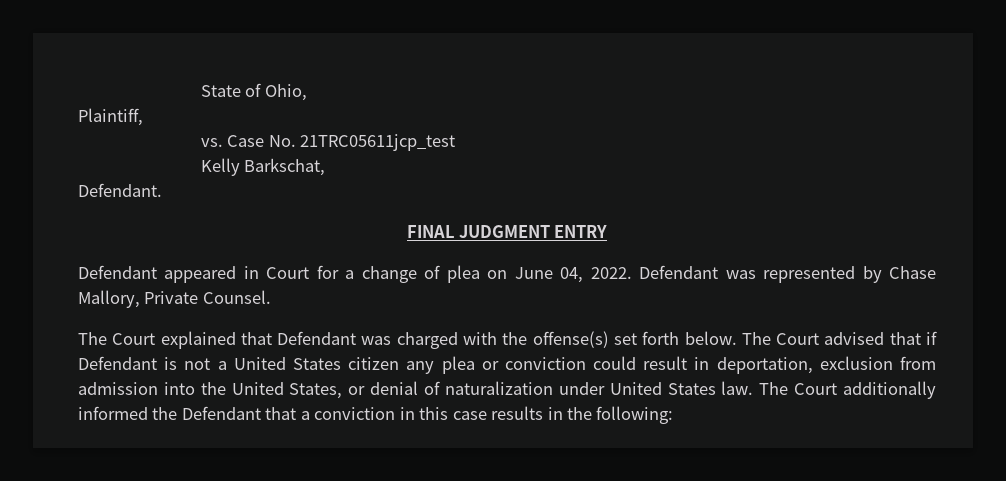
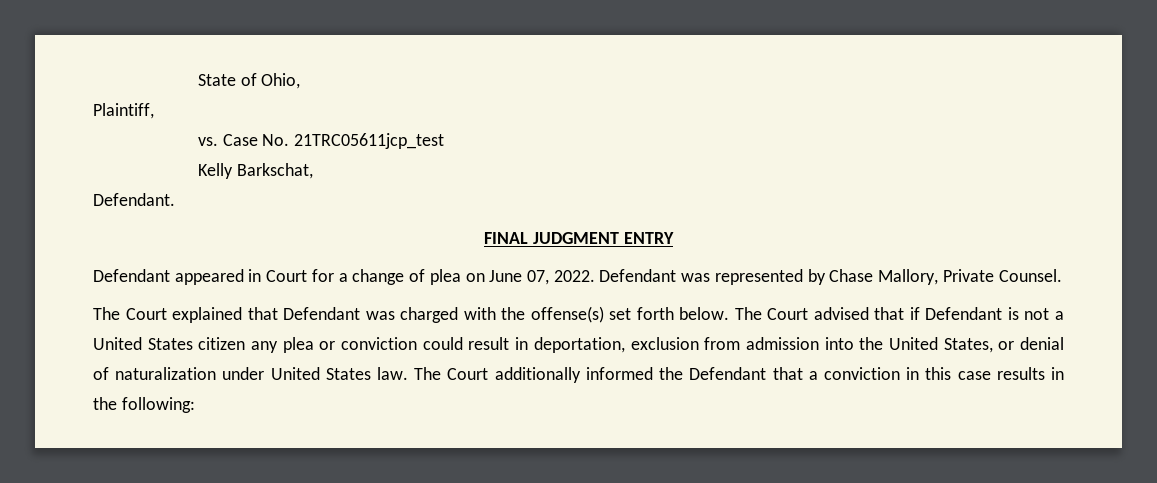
[560,267,584,283] 04, -> [526,270,549,285] 07,

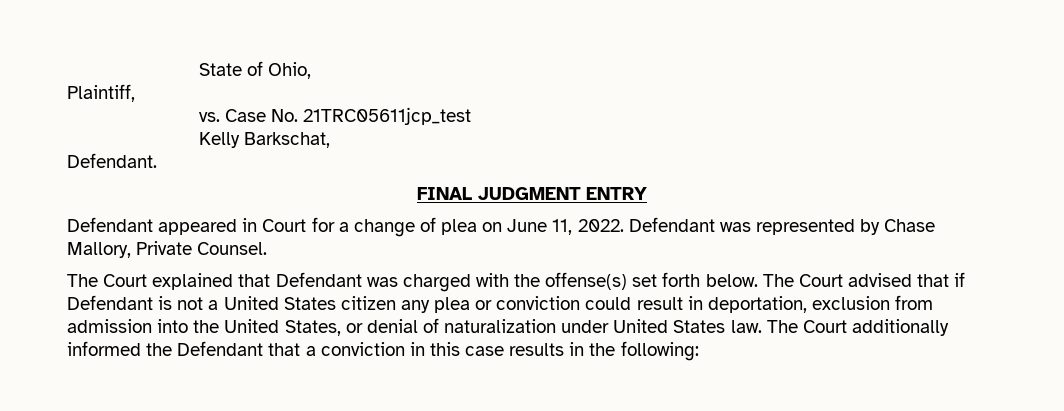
[526,270,549,285] 07, -> [552,219,573,235] 11,

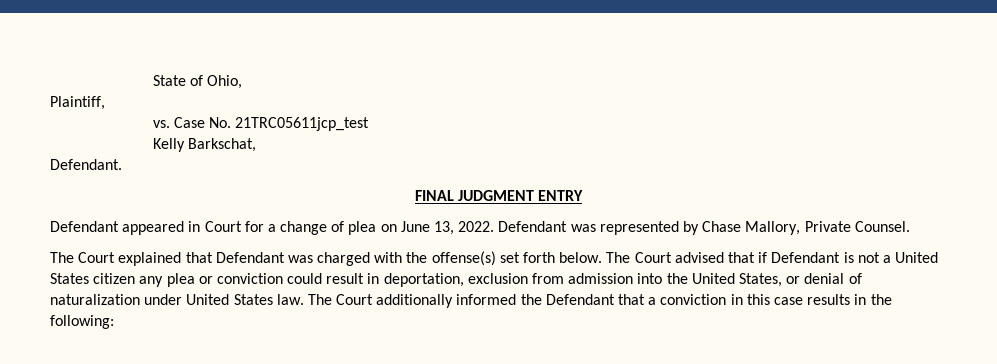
[552,219,573,235] 11, -> [434,221,455,235] 13,

